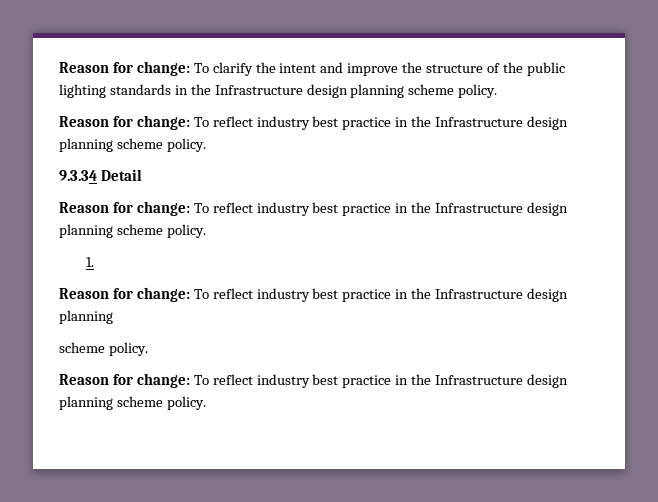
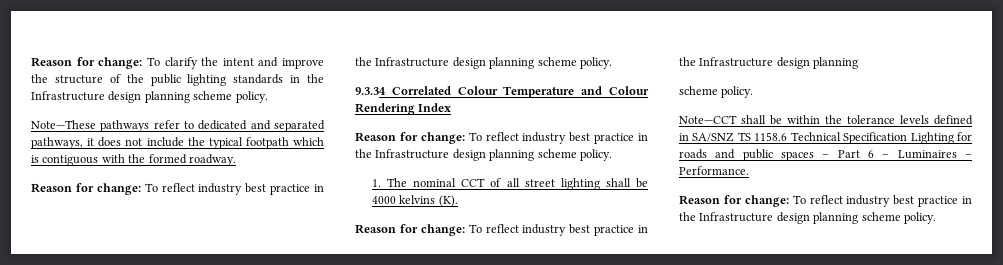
(498, 91) none -> [31,120,325,132] [31,137,324,149] [31,154,236,166] // Note—These pathways refer to dedicated and separated pathways, it does not include the typical footpath which is contiguous with the formed roadway.
[100,169,142,181] Detail -> [391,86,649,98] [355,103,452,115] Correlated Colour Temperature and Colour Rendering Index
(95, 262) none -> [387,178,648,190] [371,195,458,207] The nominal CCT of all street lighting shall be 4000 kelvins (K).
(148, 349) none -> [679,115,973,125] [679,132,972,144] [679,149,972,161] [679,166,749,175] // Note—CCT shall be within the tolerance levels defined in SA/SNZ TS 1158.6 Technical Specification Lighting for roads and public spaces – Part 6 – Luminaires – Performance.

